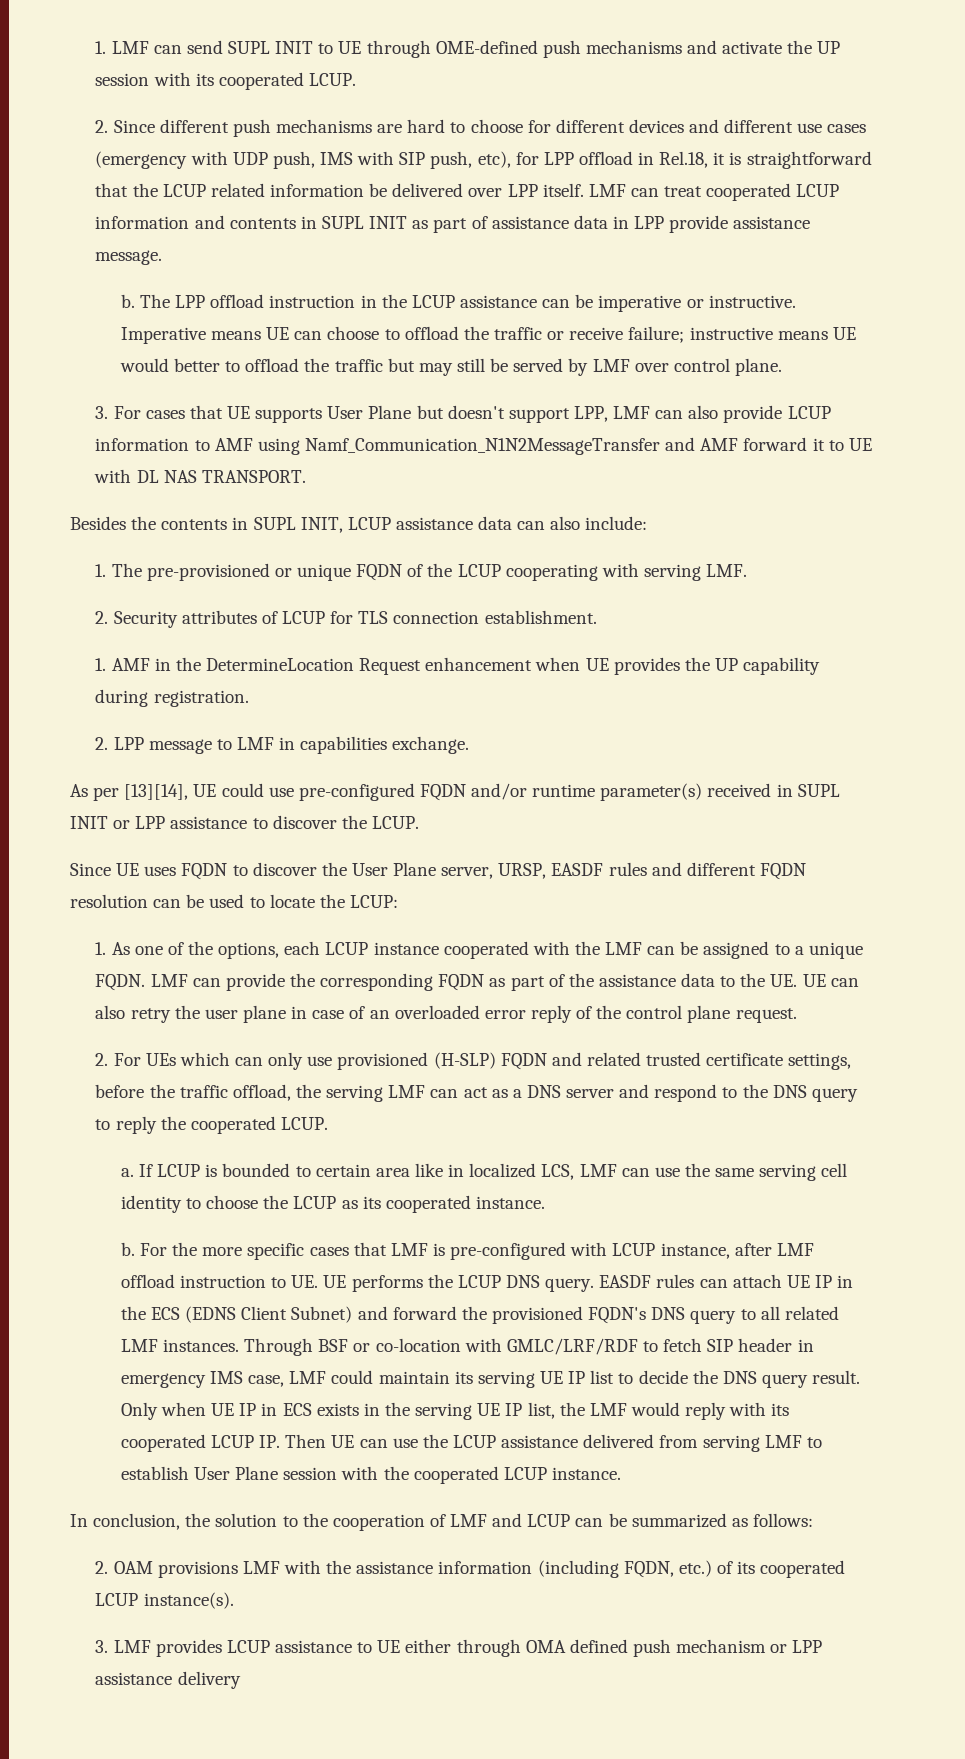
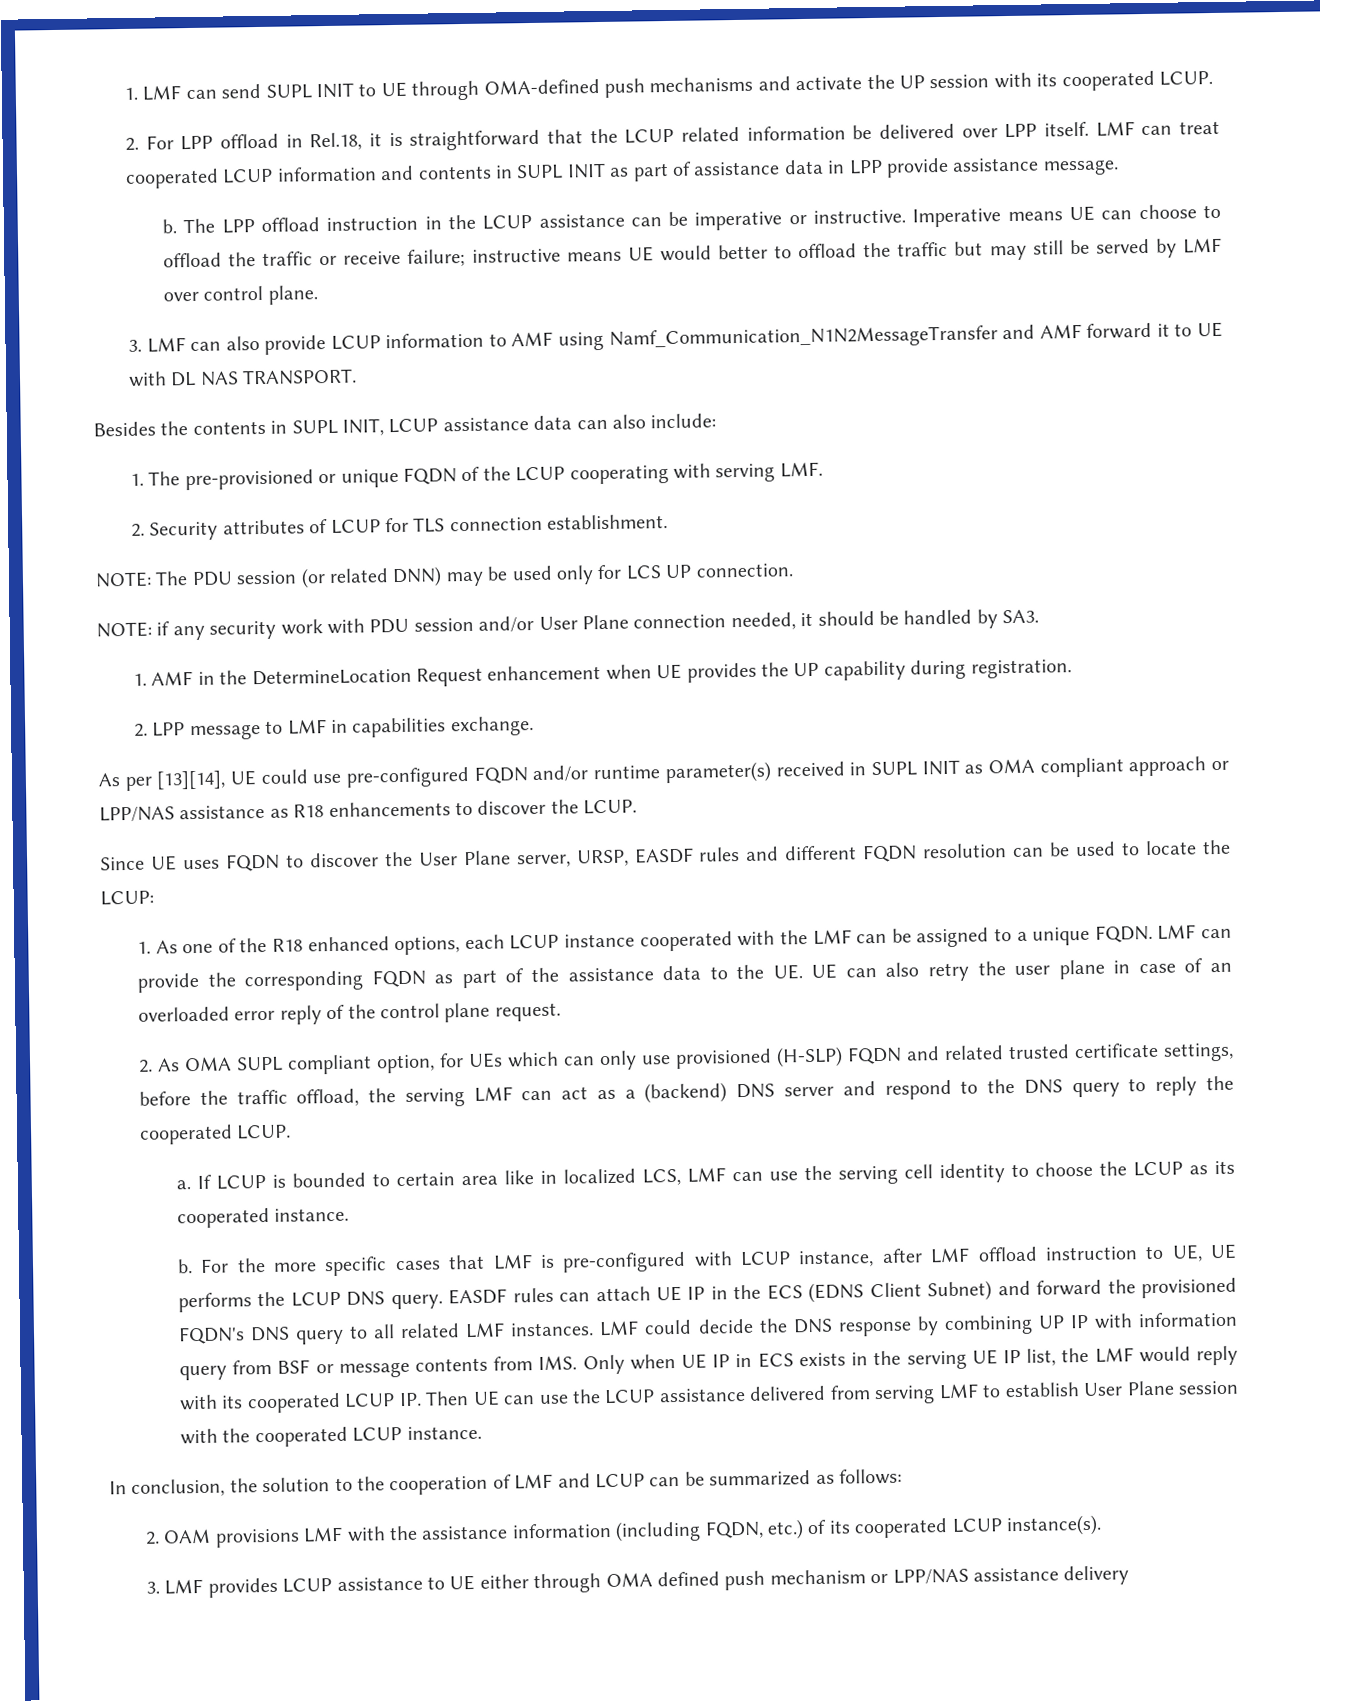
[435,40,538,54] OME-defined -> [483,78,600,95] OMA-defined
[113,119,867,137] [95,151,539,169] Since different push mechanisms are hard to choose for different devices and different use cases (emergency with UDP push, IMS with SIP push, etc), for -> [145,135,174,150] For
[113,405,608,423] For cases that UE supports User Plane but doesn't support LPP, -> (142, 345) none
(597, 617) none -> [95,563,793,589] [96,609,1040,641] // NOTE: The PDU session (or related DNN) may be used only for LCS UP connection. // NOTE: if any security work with PDU session and/or User Plane connection needed, it should be handled by SA3.
[113,816,248,829] or LPP assistance -> [964,756,1230,778] [99,801,451,823] as OMA compliant approach or LPP/NAS assistance as R18 enhancements
(214, 948) none -> [272,936,390,952] R18 enhanced
[113,1053,141,1066] For -> [156,1053,464,1075] As OMA SUPL compliant option, for
(522, 1093) none -> [644,1082,728,1104] (backend)
[715,1168,755,1177] same -> (832, 1173) none
[291,1275,319,1288] UE. -> [1171,1244,1203,1262] UE,
[244,1338,814,1356] [120,1370,861,1388] Through BSF or co-location with GMLC/LRF/RDF to fetch SIP header in emergency IMS case, LMF could maintain its serving UE IP list to decide the DNS query result. -> [599,1311,1238,1337] [178,1355,578,1381] LMF could decide the DNS response by combining UP IP with information query from BSF or message contents from IMS.
[792,1640,823,1653] LPP -> [892,1568,969,1585] LPP/NAS

